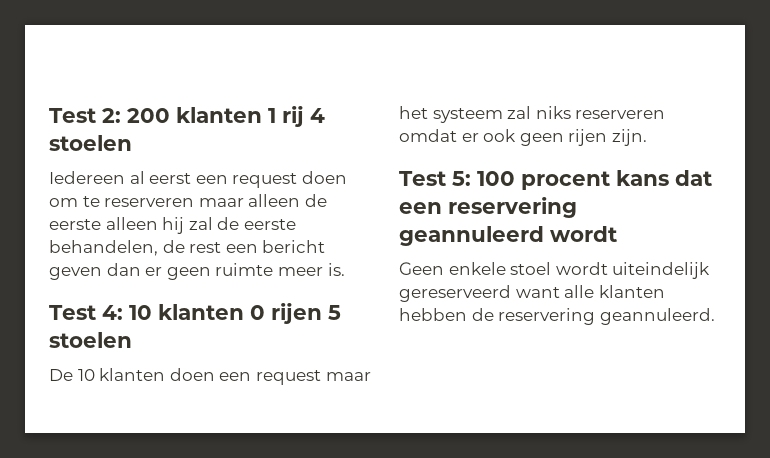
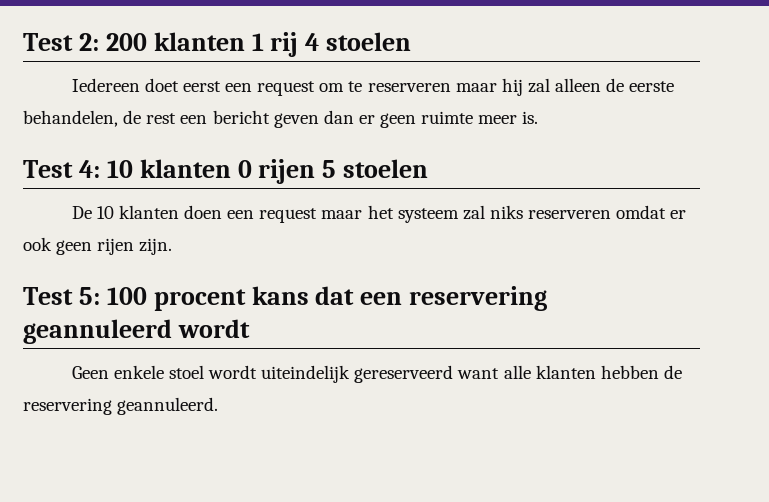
[129,171,145,184] al -> [144,78,179,92] doet
[301,171,347,184] doen -> (316, 88) none
[248,194,327,207] [49,217,158,230] alleen de eerste alleen -> (497, 87) none
(213, 223) none -> [555,78,602,92] alleen

